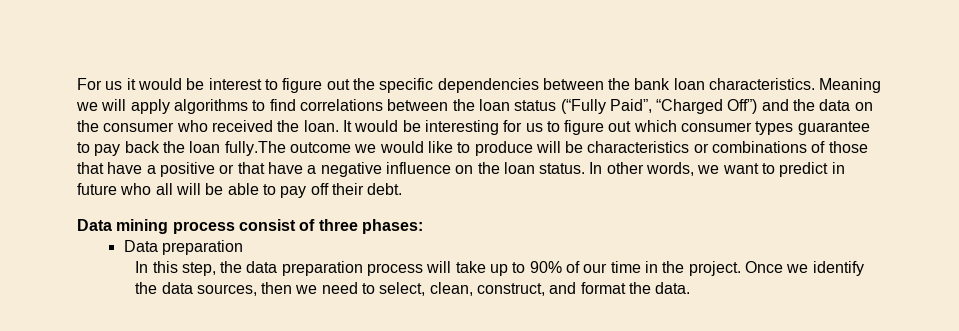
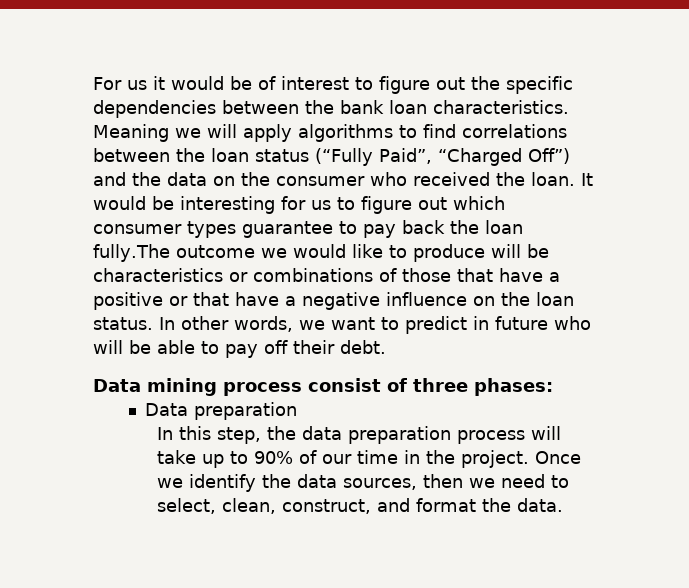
(205, 84) none -> [258,76,276,90] of
[155,183,173,195] all -> (591, 323) none

